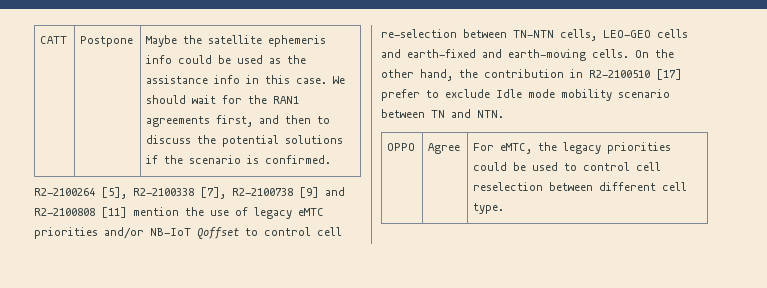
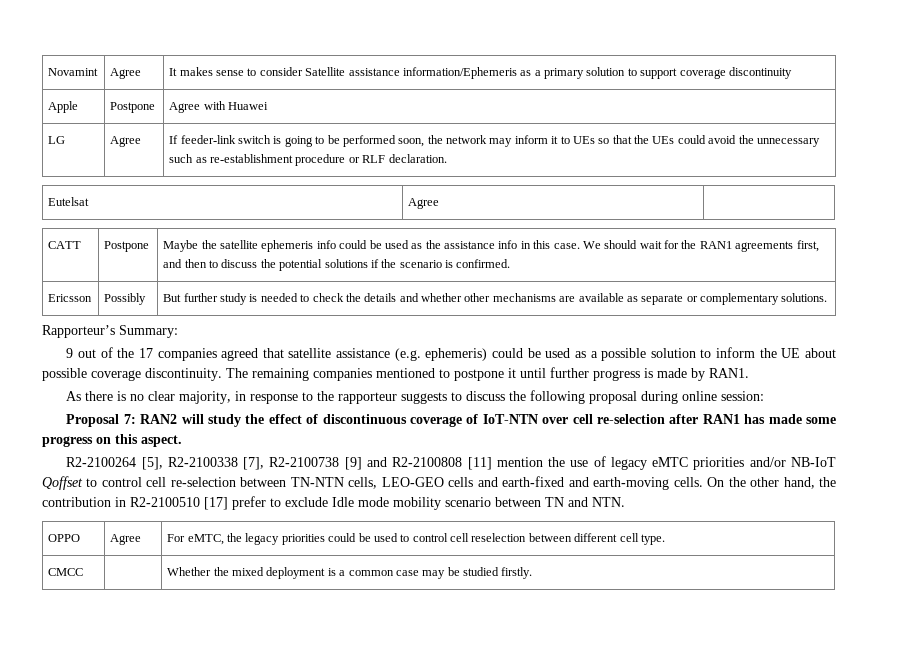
(40, 40) none -> [48,68,99,76] [110,68,142,79] [169,67,792,79] [48,101,79,113] [110,102,156,113] [169,101,269,113] [48,136,66,144] [110,136,142,147] [169,135,820,147] [169,154,447,166] [48,197,90,206] [408,198,440,209] Novamint | Agree | It makes sense to consider Satellite assistance information/Ephemeris as a primary solution to support coverage discontinuity // Apple | Postpone | Agree with Huawei // LG | Agree | If feeder-link switch is going to be performed soon, the network may inform it to UEs so that the UEs could avoid the unnecessary such as re-establishment procedure or RLF declaration. // Eutelsat | Agree | //
(332, 159) none -> [48,294,93,302] [104,293,147,305] [163,293,828,305] [42,325,178,338] [66,347,836,361] [42,367,749,381] [66,390,765,404] [66,414,837,427] [42,434,182,447] // Ericsson | Possibly | But further study is needed to check the details and whether other mechanisms are available as separate or complementary solutions. // Rapporteur’s Summary: // 9 out of the 17 companies agreed that satellite assistance (e.g. ephemeris) could be used as a possible solution to inform the UE about possible coverage discontinuity. The remaining companies mentioned to postpone it until further progress is made by RAN1. // As there is no clear majority, in response to the rapporteur suggests to discuss the following proposal during online session: // Proposal 7: RAN2 will study the effect of discontinuous coverage of IoT-NTN over cell re-selection after RAN1 has made some progress on this aspect.
(505, 208) none -> [48,568,84,576] [167,567,533,579] // CMCC | | Whether the mixed deployment is a common case may be studied firstly.

